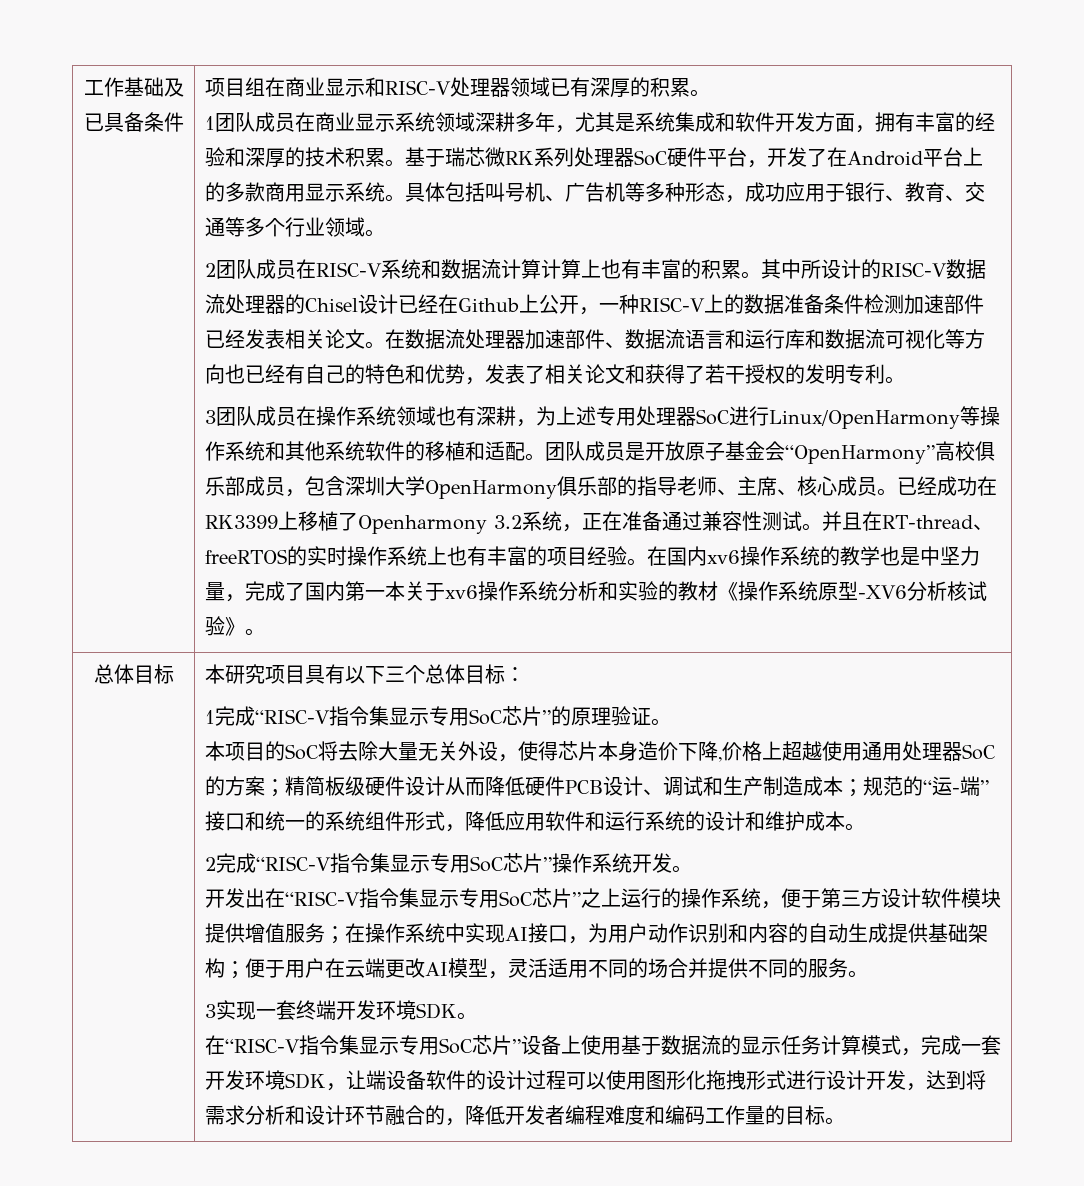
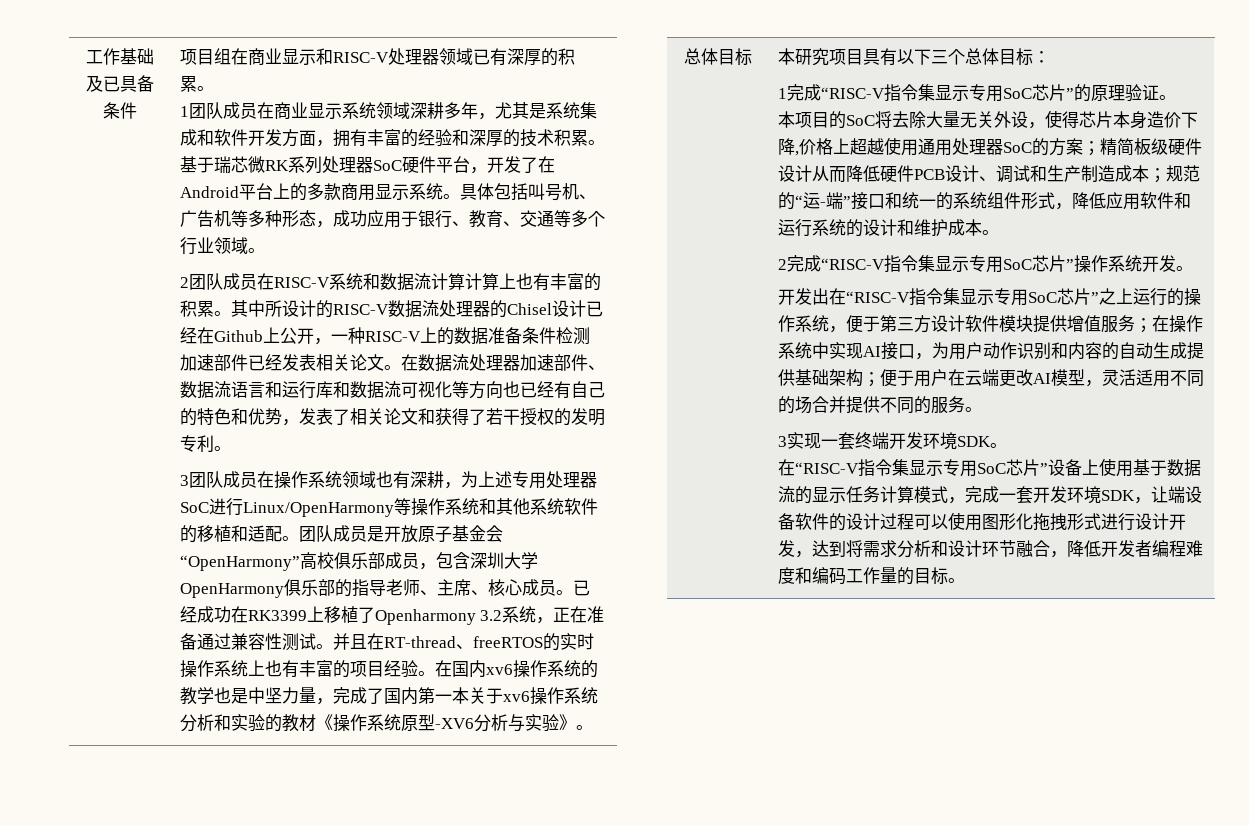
[946,581,987,601] 核试 -> [507,714,542,732] 与实
[424,1105,445,1125] 的 -> (1050, 548) none

